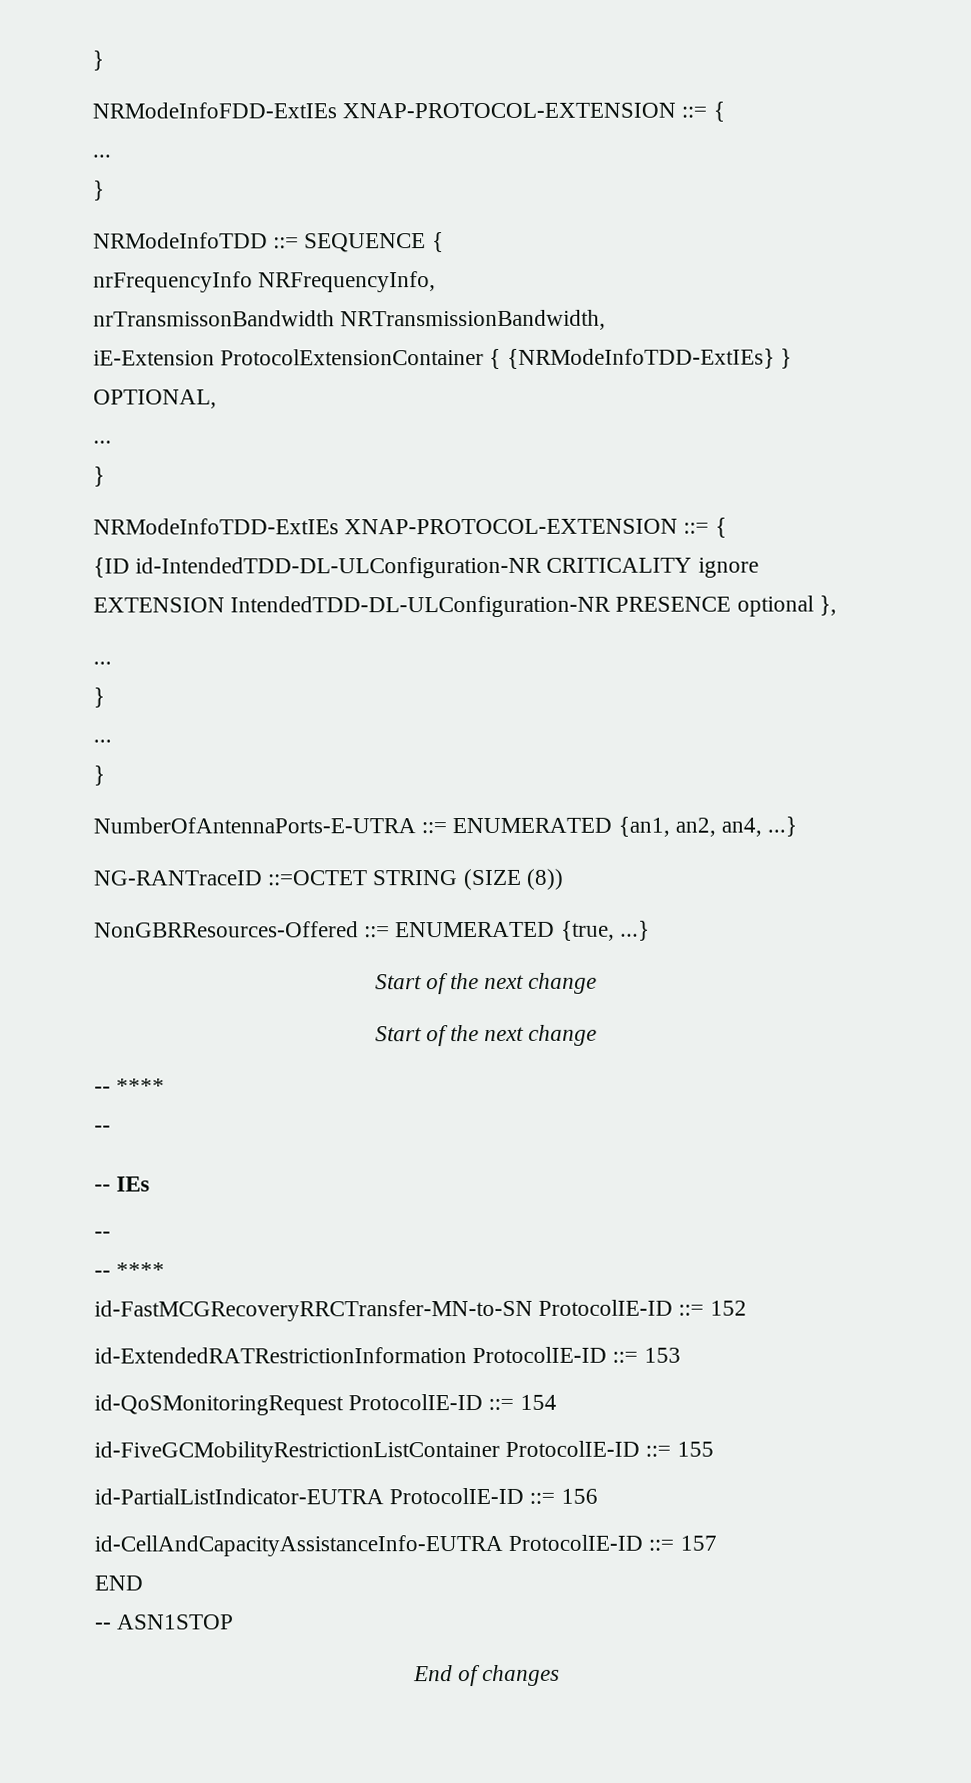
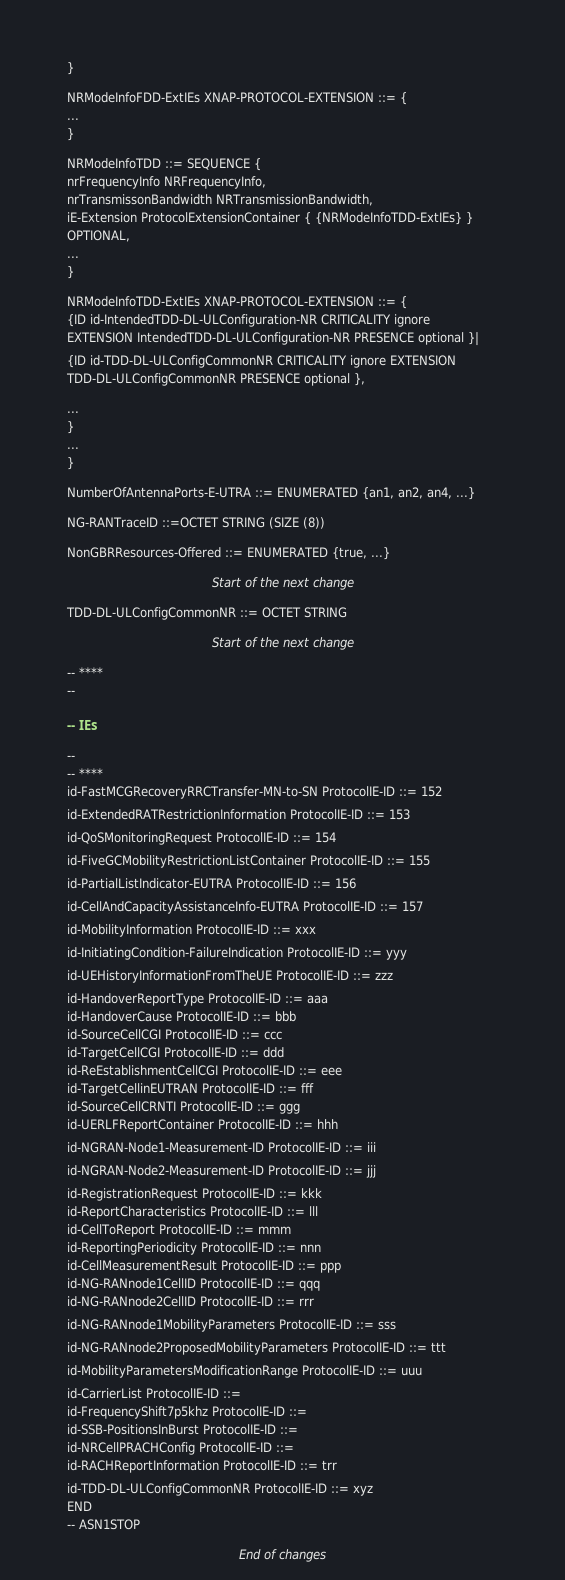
(814, 606) none -> [468,332,479,346] [67,355,456,368] [66,373,350,386] }| // {ID id-TDD-DL-ULConfigCommonNR CRITICALITY ignore EXTENSION TDD-DL-ULConfigCommonNR PRESENCE optional
(598, 983) none -> [66,607,347,620] // TDD-DL-ULConfigCommonNR ::= OCTET STRING
(717, 1543) none -> [67,924,316,937] [67,947,407,960] [67,970,393,983] [67,993,328,1006] [67,1011,296,1022] [67,1029,282,1040] [67,1047,284,1060] [67,1065,342,1076] [67,1083,314,1096] [67,1101,300,1114] [67,1119,338,1132] [67,1142,376,1153] [67,1165,376,1178] [67,1188,322,1201] [67,1206,318,1219] [67,1224,291,1237] [67,1242,321,1255] [67,1260,341,1273] [67,1278,320,1291] [67,1296,314,1307] [67,1319,396,1332] [67,1342,446,1355] [67,1365,422,1378] [67,1388,241,1399] [67,1406,307,1419] [67,1424,298,1435] [67,1442,294,1455] [67,1460,337,1473] [67,1483,373,1496] // id-MobilityInformation ProtocolIE-ID ::= xxx // id-InitiatingCondition-FailureIndication ProtocolIE-ID ::= yyy // id-UEHistoryInformationFromTheUE ProtocolIE-ID ::= zzz // id-HandoverReportType ProtocolIE-ID ::= aaa // id-HandoverCause ProtocolIE-ID ::= bbb // id-SourceCellCGI ProtocolIE-ID ::= ccc // id-TargetCellCGI ProtocolIE-ID ::= ddd // id-ReEstablishmentCellCGI ProtocolIE-ID ::= eee // id-TargetCellinEUTRAN ProtocolIE-ID ::= fff // id-SourceCellCRNTI ProtocolIE-ID ::= ggg // id-UERLFReportContainer ProtocolIE-ID ::= hhh // id-NGRAN-Node1-Measurement-ID ProtocolIE-ID ::= iii // id-NGRAN-Node2-Measurement-ID ProtocolIE-ID ::= jjj // id-RegistrationRequest ProtocolIE-ID ::= kkk // id-ReportCharacteristics ProtocolIE-ID ::= lll // id-CellToReport ProtocolIE-ID ::= mmm // id-ReportingPeriodicity ProtocolIE-ID ::= nnn // id-CellMeasurementResult ProtocolIE-ID ::= ppp // id-NG-RANnode1CellID ProtocolIE-ID ::= qqq // id-NG-RANnode2CellID ProtocolIE-ID ::= rrr // id-NG-RANnode1MobilityParameters ProtocolIE-ID ::= sss // id-NG-RANnode2ProposedMobilityParameters ProtocolIE-ID ::= ttt // id-MobilityParametersModificationRange ProtocolIE-ID ::= uuu // id-CarrierList ProtocolIE-ID ::= // id-FrequencyShift7p5khz ProtocolIE-ID ::= // id-SSB-PositionsInBurst ProtocolIE-ID ::= // id-NRCellPRACHConfig ProtocolIE-ID ::= // id-RACHReportInformation ProtocolIE-ID ::= trr // id-TDD-DL-ULConfigCommonNR ProtocolIE-ID ::= xyz

